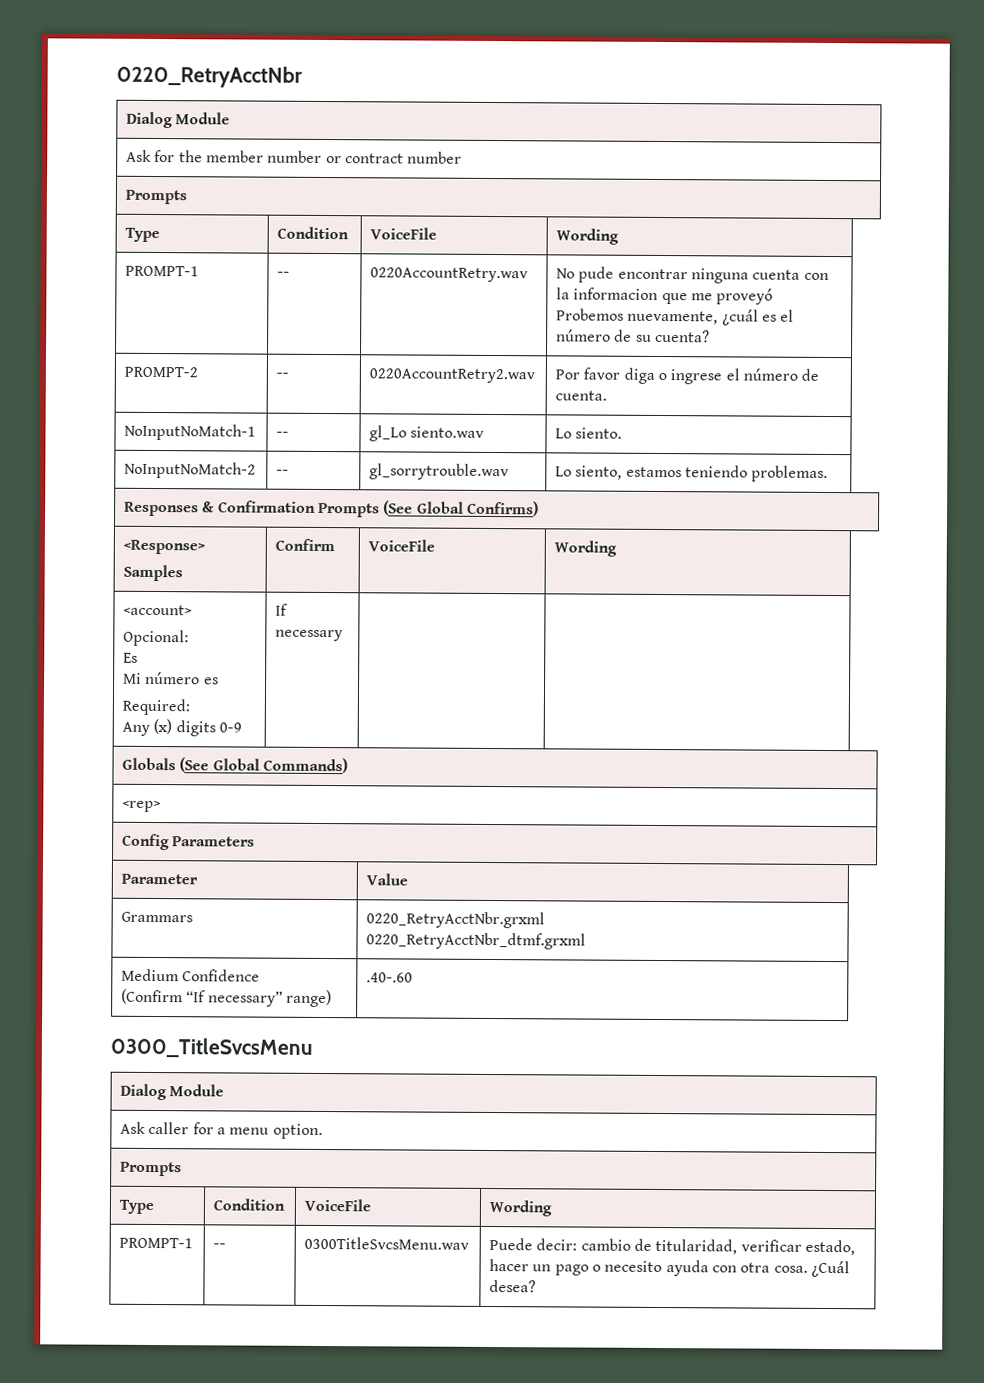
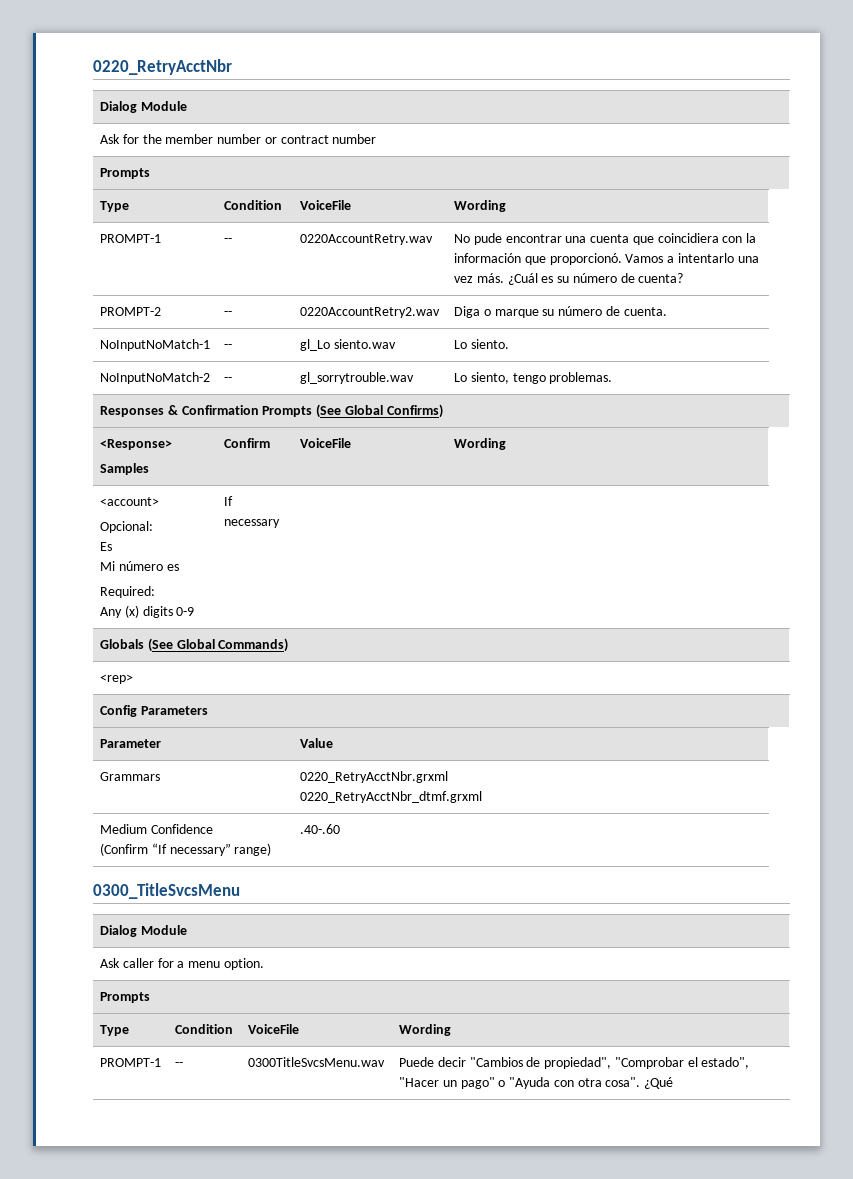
[691,268,829,284] [556,287,774,305] [556,308,795,326] [556,329,652,342] ninguna cuenta con la informacion que me proveyó Probemos nuevamente, ¿cuál es el número de su -> [565,233,757,245] [453,253,759,265] [453,273,635,285] una cuenta que coincidiera con la información que proporcionó. Vamos a intentarlo una vez más. ¿Cuál es su número de
[555,367,740,385] Por favor diga o ingrese el -> [453,306,555,318] Diga o marque su
[625,465,749,478] estamos teniendo -> [512,373,546,384] tengo
[536,1238,856,1256] [489,1258,850,1278] [489,1279,537,1293] decir: cambio de titularidad, verificar estado, hacer un pago o necesito ayuda con otra cosa. ¿Cuál desea? -> [437,1057,750,1069] [398,1077,674,1089] decir "Cambios de propiedad", "Comprobar el estado", "Hacer un pago" o "Ayuda con otra cosa". ¿Qué

